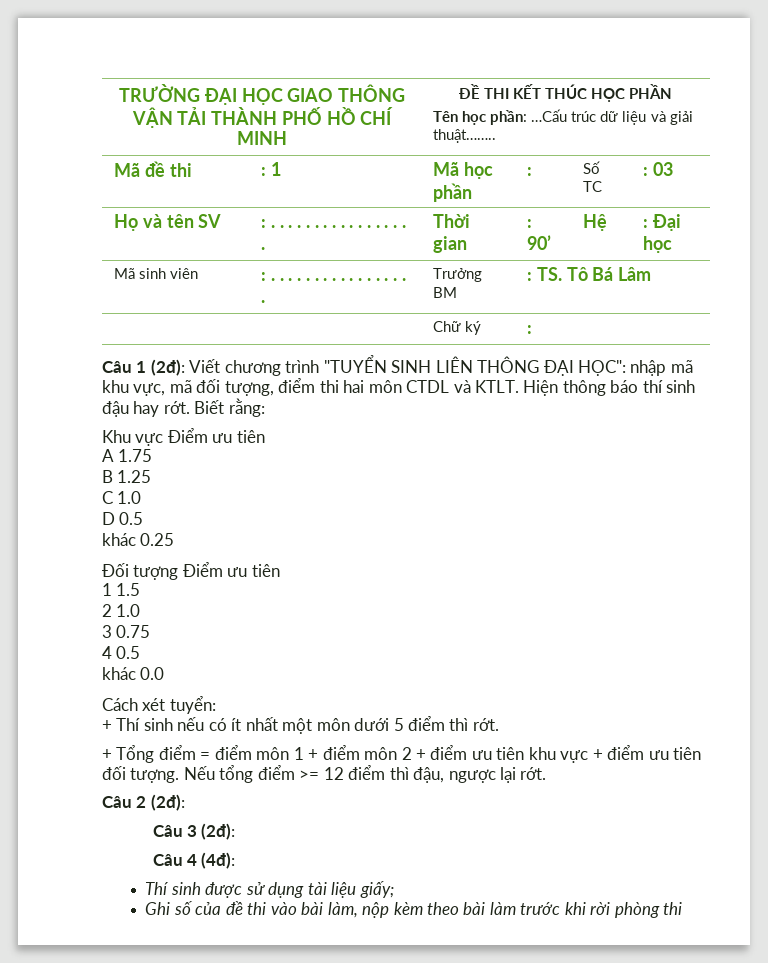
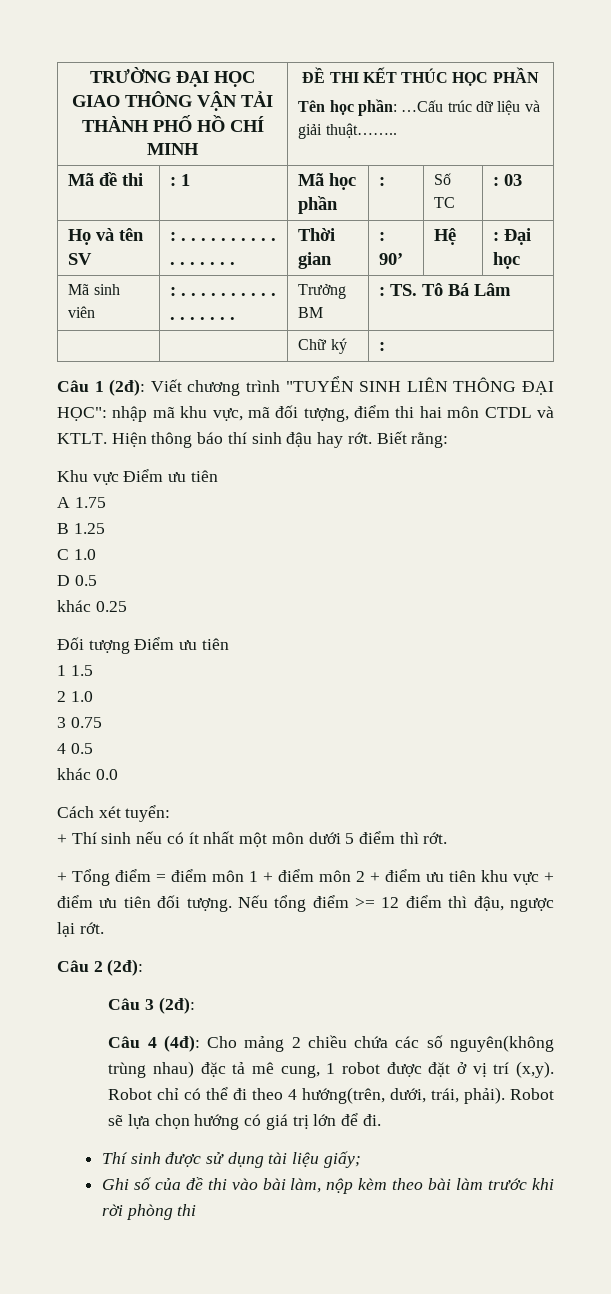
(236, 860) none -> [207,1035,554,1052] [108,1061,554,1078] [108,1087,554,1104] [108,1113,381,1130] Cho mảng 2 chiều chứa các số nguyên(không trùng nhau) đặc tả mê cung, 1 robot được đặt ở vị trí (x,y). Robot chỉ có thể đi theo 4 hướng(trên, dưới, trái, phải). Robot sẽ lựa chọn hướng có giá trị lớn để đi.

